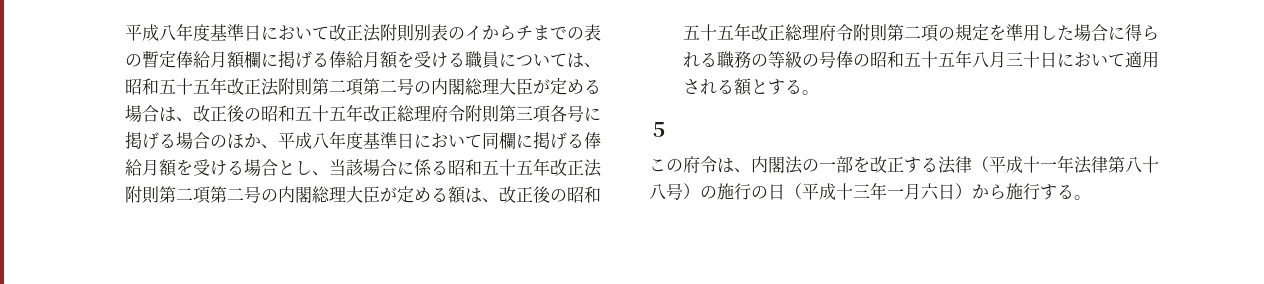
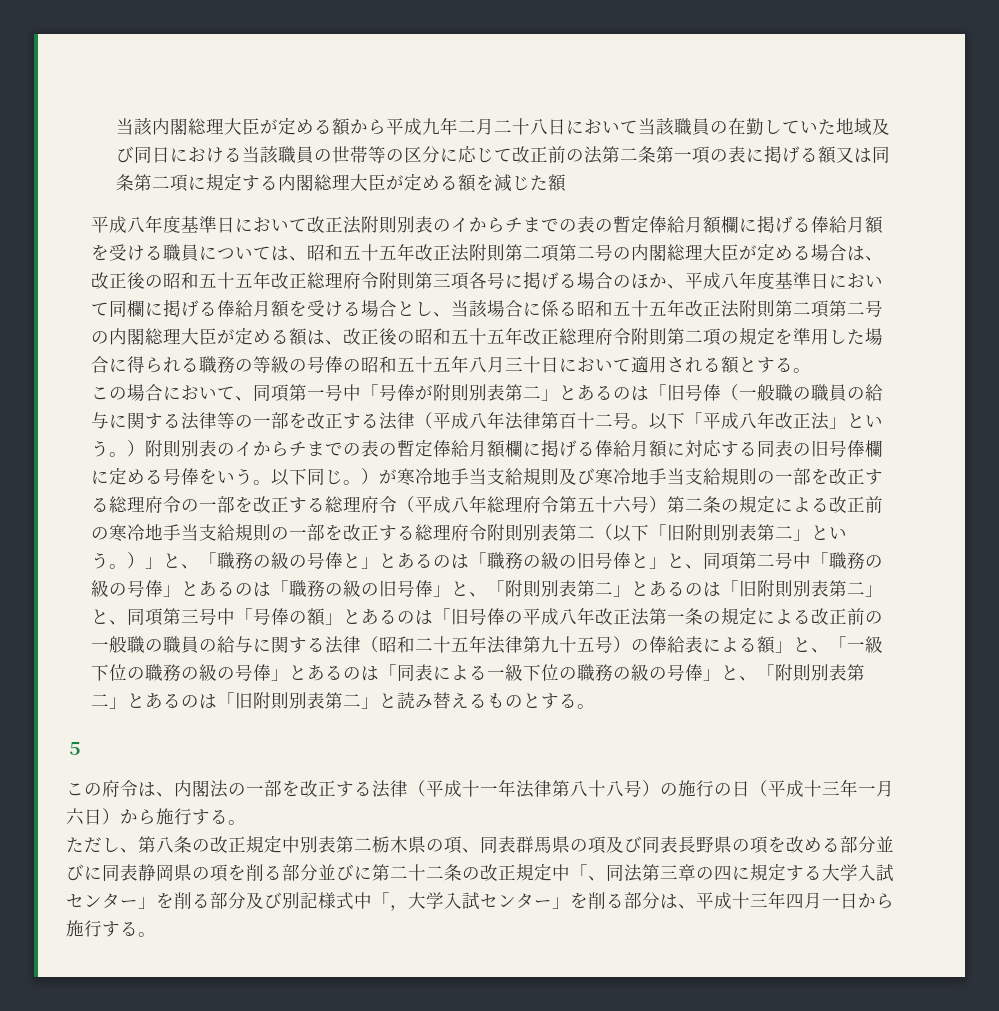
(124, 32) none -> [115,117,890,136] [115,145,890,164] [115,173,566,192] 当該内閣総理大臣が定める額から平成九年二月二十八日において当該職員の在勤していた地域及び同日における当該職員の世帯等の区分に応じて改正前の法第二条第一項の表に掲げる額又は同条第二項に規定する内閣総理大臣が定める額を減じた額 //
(819, 92) none -> [90,384,883,402] [90,411,883,430] [90,439,883,458] [90,467,883,486] [90,495,883,513] [90,523,847,542] [90,552,883,570] [90,580,883,598] [90,607,883,626] [90,635,883,654] [90,664,865,682] [90,692,595,710] // この場合において、同項第一号中「号俸が附則別表第二」とあるのは「旧号俸（一般職の職員の給与に関する法律等の一部を改正する法律（平成八年法律第百十二号。以下「平成八年改正法」という。）附則別表のイからチまでの表の暫定俸給月額欄に掲げる俸給月額に対応する同表の旧号俸欄に定める号俸をいう。以下同じ。）が寒冷地手当支給規則及び寒冷地手当支給規則の一部を改正する総理府令の一部を改正する総理府令（平成八年総理府令第五十六号）第二条の規定による改正前の寒冷地手当支給規則の一部を改正する総理府令附則別表第二（以下「旧附則別表第二」という。）」と、「職務の級の号俸と」とあるのは「職務の級の旧号俸と」と、同項第二号中「職務の級の号俸」とあるのは「職務の級の旧号俸」と、「附則別表第二」とあるのは「旧附則別表第二」と、同項第三号中「号俸の額」とあるのは「旧号俸の平成八年改正法第一条の規定による改正前の一般職の職員の給与に関する法律（昭和二十五年法律第九十五号）の俸給表による額」と、「一級下位の職務の級の号俸」とあるのは「同表による一級下位の職務の級の号俸」と、「附則別表第二」とあるのは「旧附則別表第二」と読み替えるものとする。
(1091, 197) none -> [66,835,894,854] [66,863,894,882] [66,891,894,911] [66,920,156,937] // ただし、第八条の改正規定中別表第二栃木県の項、同表群馬県の項及び同表長野県の項を改める部分並びに同表静岡県の項を削る部分並びに第二十二条の改正規定中「、同法第三章の四に規定する大学入試センター」を削る部分及び別記様式中「，大学入試センター」を削る部分は、平成十三年四月一日から施行する。

